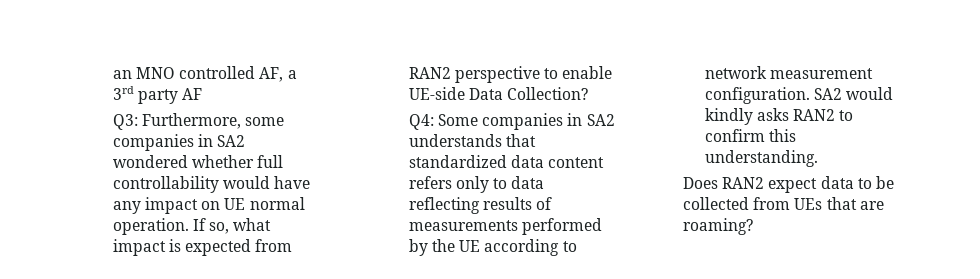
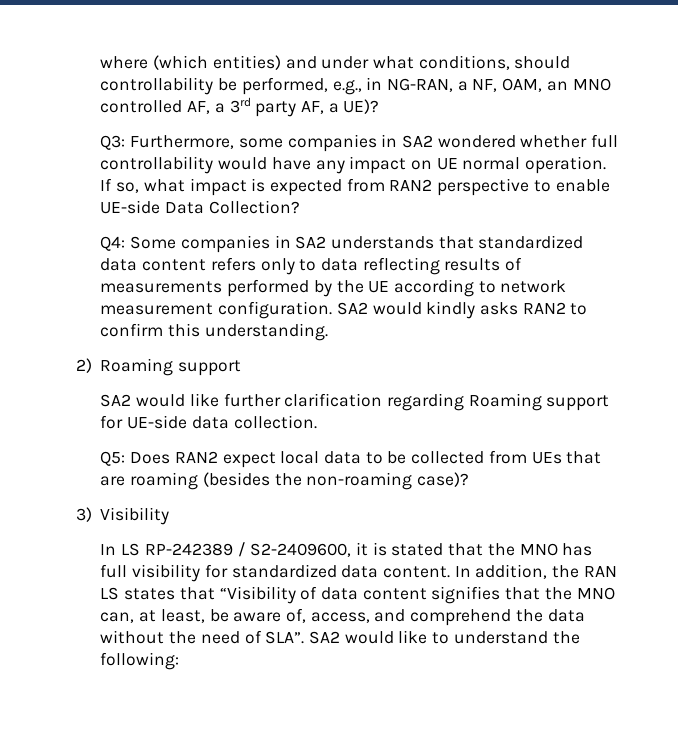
(112, 74) none -> [100,55,571,70] [100,77,543,95] where (which entities) and under what conditions, should controllability be performed, e.g., in NG-RAN, a NF, OAM,
[182,88,203,100] AF -> [301,99,380,114] AF, a UE)?
(818, 158) none -> [75,358,242,376] [100,393,610,411] [100,415,317,429] [100,451,126,466] 2) Roaming support // SA2 would like further clarification regarding Roaming support for UE-side data collection. // Q5:
(818, 185) none -> [280,451,320,464] local
[682,218,753,235] roaming? -> [130,472,470,490] [75,507,170,525] [100,542,593,557] [100,564,617,582] [100,586,615,604] [100,608,585,626] [100,630,580,644] [100,652,180,670] roaming (besides the non-roaming case)? // 3) Visibility // In LS RP-242389 / S2-2409600, it is stated that the MNO has full visibility for standardized data content. In addition, the RAN LS states that “Visibility of data content signifies that the MNO can, at least, be aware of, access, and comprehend the data without the need of SLA”. SA2 would like to understand the following:

